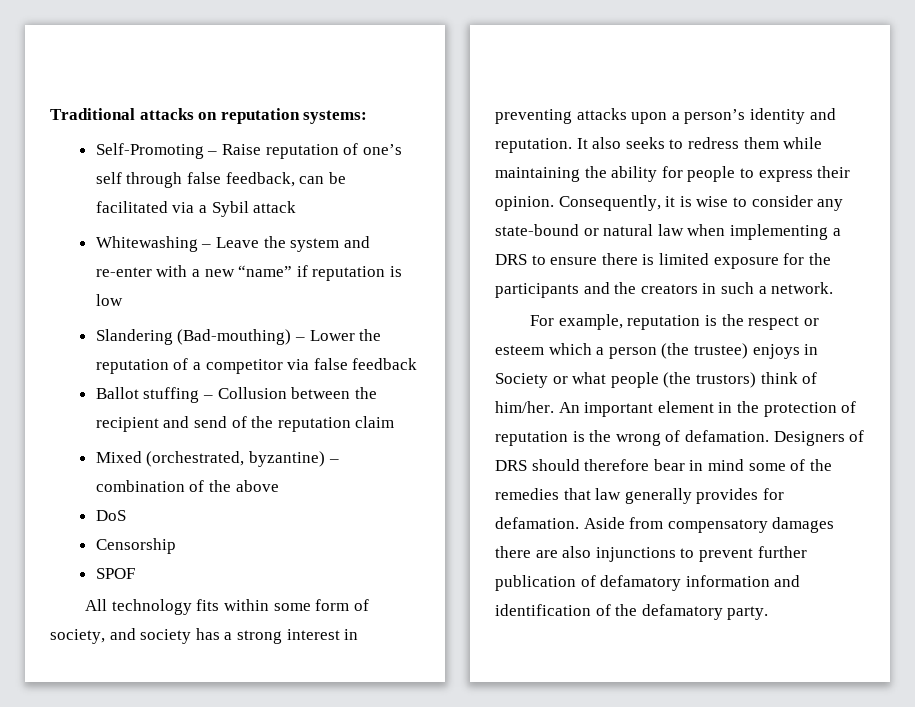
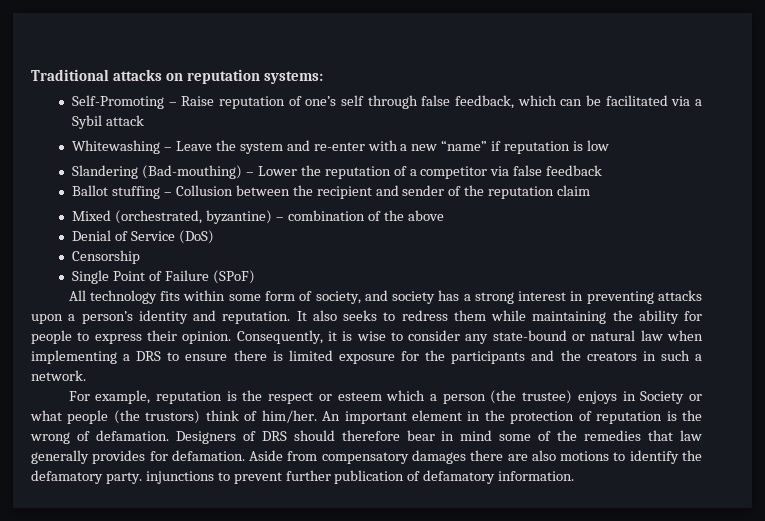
(295, 179) none -> [517,95,557,106] which
[193,416,227,428] send -> [402,185,445,196] sender
[95,510,126,521] [95,538,176,554] [95,568,135,579] DoS // Censorship // SPOF -> [72,230,214,244] [72,250,141,264] [72,270,255,284] Denial of Service (DoS) // Censorship // Single Point of Failure (SPoF)
(592, 552) none -> [560,450,703,464] [31,470,142,484] motions to identify the defamatory party.
[685,575,801,587] [495,604,769,620] information and identification of the defamatory party. -> [498,471,575,481] information.

